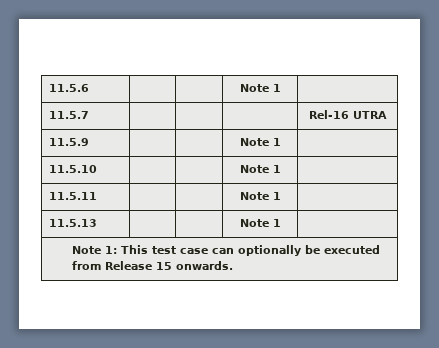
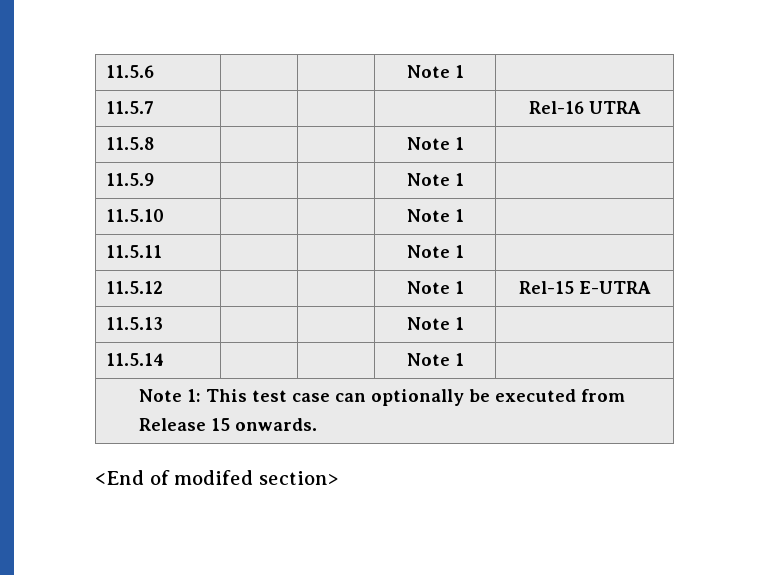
(387, 115) none -> [106,137,155,150] [406,137,464,150] // 11.5.8 | | | Note 1 |
(281, 196) none -> [106,281,164,294] [406,281,464,294] [518,281,651,294] // 11.5.12 | | | Note 1 | Rel-15 E-UTRA
(281, 223) none -> [106,353,165,366] [406,353,464,366] // 11.5.14 | | | Note 1 |
(234, 265) none -> [95,470,338,485] // <End of modifed section>

